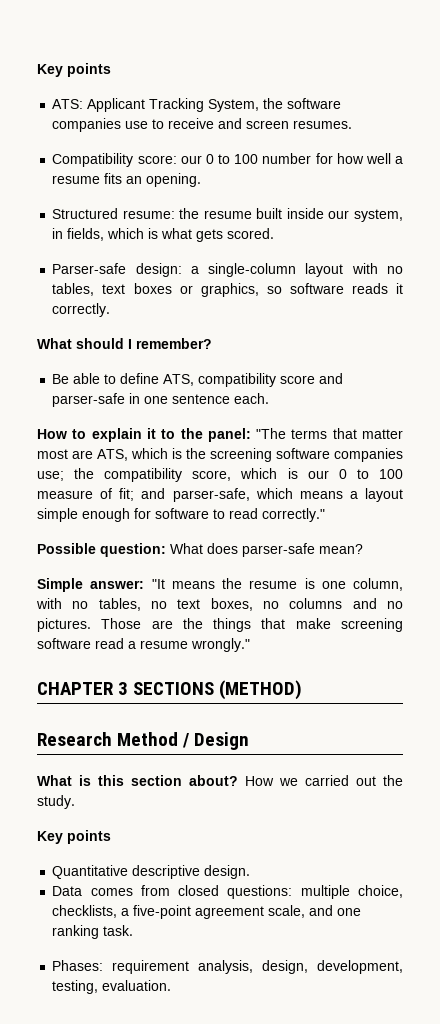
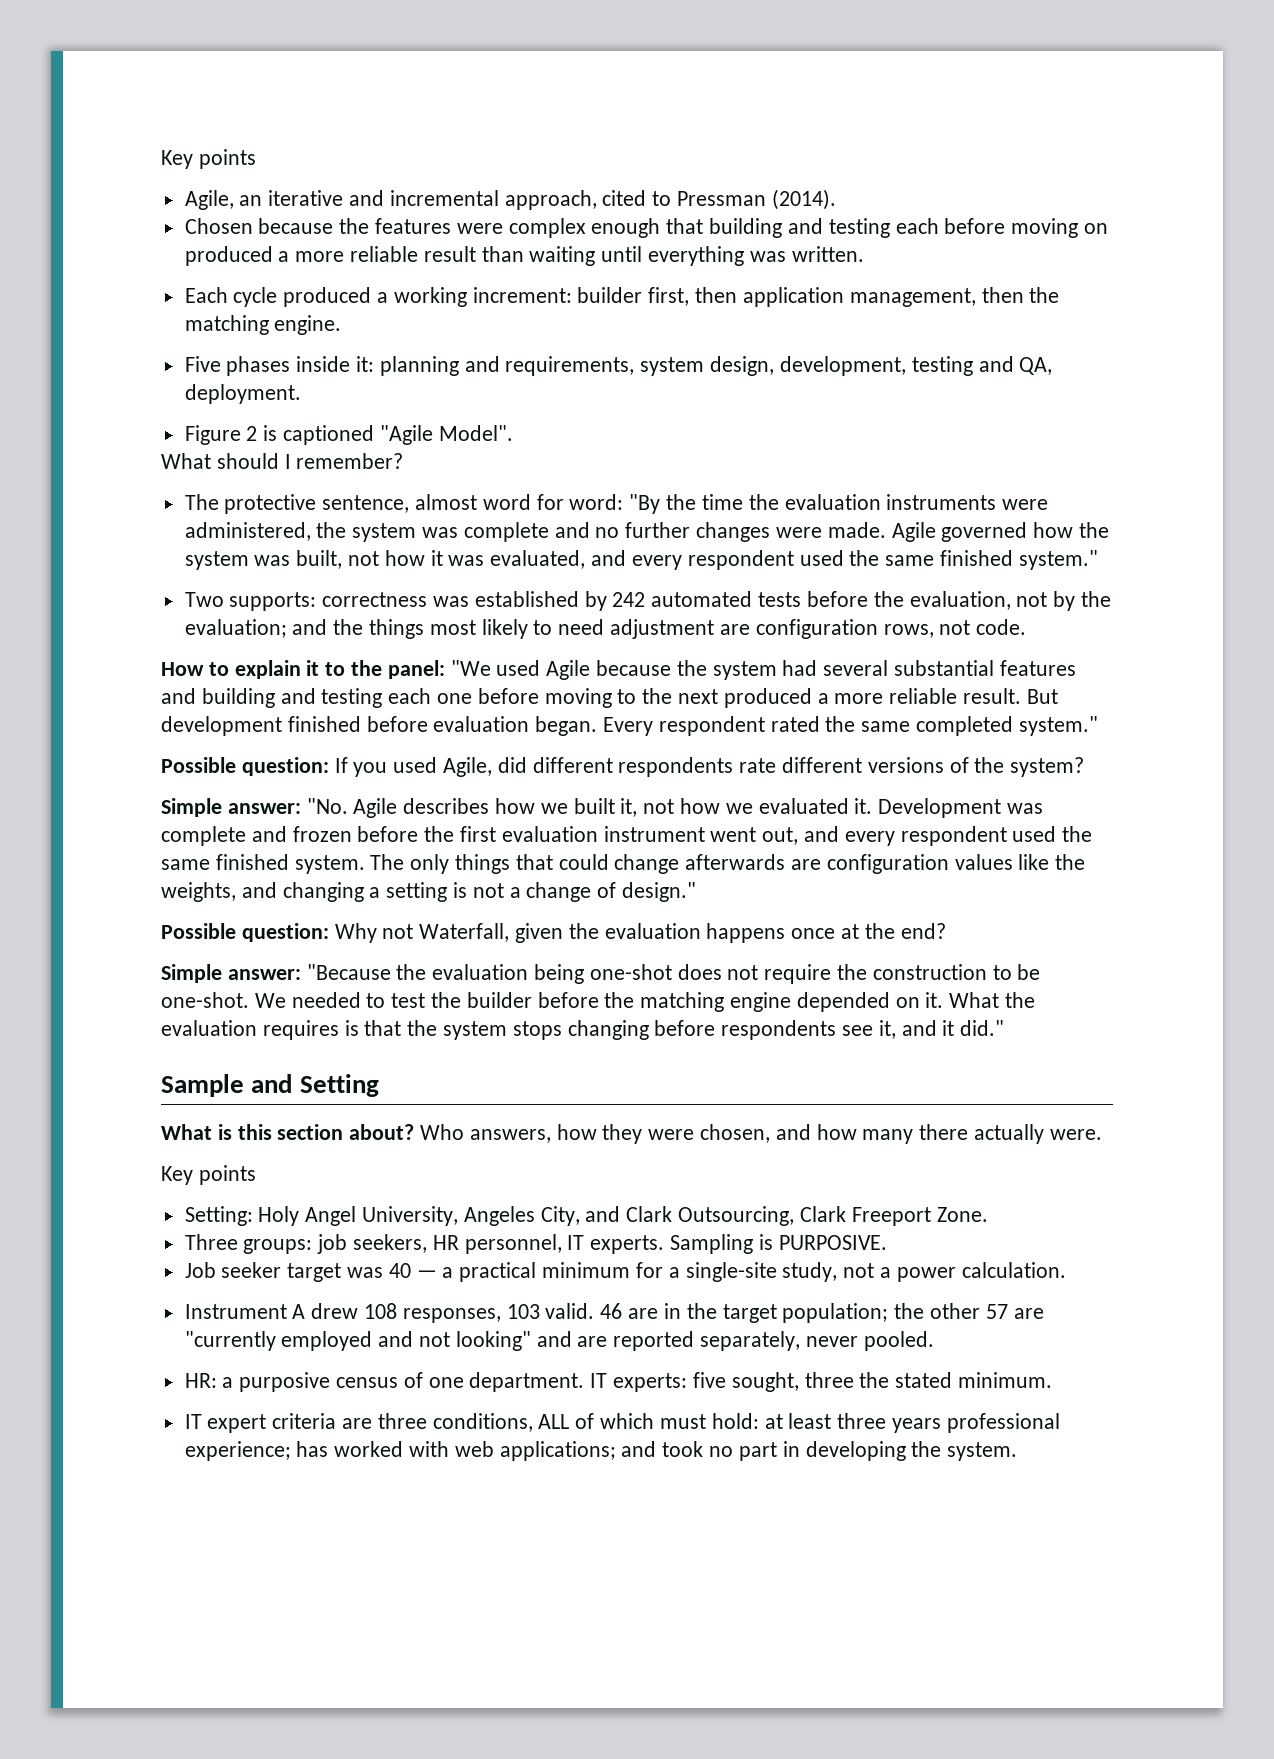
[37,63,111,77] [52,98,342,112] [52,118,353,132] [52,153,404,167] [52,173,202,187] [52,208,403,222] [52,228,275,242] [52,263,403,277] [52,283,403,297] [52,303,111,317] [37,338,212,349] [52,373,344,387] [52,393,270,407] Key points // ATS: Applicant Tracking System, the software companies use to receive and screen resumes. // Compatibility score: our 0 to 100 number for how well a resume fits an opening. // Structured resume: the resume built inside our system, in fields, which is what gets scored. // Parser-safe design: a single-column layout with no tables, text boxes or graphics, so software reads it correctly. // What should I remember? // Be able to define ATS, compatibility score and parser-safe in one sentence each. -> [161,149,256,169] [184,189,836,210] [184,218,1108,238] [184,246,864,266] [184,287,1060,307] [184,315,342,335] [184,356,1053,376] [184,384,301,404] [184,425,513,445] [161,453,404,469] [184,494,1049,514] [184,522,1109,542] [184,550,1098,570] [184,591,1111,611] [184,619,1027,639] Key points // Agile, an iterative and incremental approach, cited to Pressman (2014). // Chosen because the features were complex enough that building and testing each before moving on produced a more reliable result than waiting until everything was written. // Each cycle produced a working increment: builder first, then application management, then the matching engine. // Five phases inside it: planning and requirements, system design, development, testing and QA, deployment. // Figure 2 is captioned "Agile Model". // What should I remember? // The protective sentence, almost word for word: "By the time the evaluation instruments were administered, the system was complete and no further changes were made. Agile governed how the system was built, not how it was evaluated, and every respondent used the same finished system." // Two supports: correctness was established by 242 automated tests before the evaluation, not by the evaluation; and the things most likely to need adjustment are configuration rows, not code.
[256,428,404,439] [37,448,403,462] [37,468,403,482] [37,488,403,502] [37,508,325,522] [37,543,363,557] [37,578,403,592] [36,598,403,611] [37,618,403,632] [37,638,250,652] [37,680,303,700] [37,732,250,750] "The terms that matter most are ATS, which is the screening software companies use; the compatibility score, which is our 0 to 100 measure of fit; and parser-safe, which means a layout simple enough for software to read correctly." // Possible question: What does parser-safe mean? // Simple answer: "It means the resume is one column, with no tables, no text boxes, no columns and no pictures. Those are the things that make screening software read a resume wrongly." // CHAPTER 3 SECTIONS (METHOD) // Research Method / Design -> [450,660,1076,680] [161,688,1058,708] [161,716,1098,736] [161,757,1085,777] [161,798,1044,818] [161,826,1093,846] [161,854,1086,874] [161,882,697,902] [161,923,946,943] [161,964,1041,984] [161,992,1036,1012] [161,1020,1005,1040] [161,1074,379,1097] "We used Agile because the system had several substantial features and building and testing each one before moving to the next produced a more reliable result. But development finished before evaluation began. Every respondent rated the same completed system." // Possible question: If you used Agile, did different respondents rate different versions of the system? // Simple answer: "No. Agile describes how we built it, not how we evaluated it. Development was complete and frozen before the first evaluation instrument went out, and every respondent used the same finished system. The only things that could change afterwards are configuration values like the weights, and changing a setting is not a change of design." // Possible question: Why not Waterfall, given the evaluation happens once at the end? // Simple answer: "Because the evaluation being one-shot does not require the construction to be one-shot. We needed to test the builder before the matching engine depended on it. What the evaluation requires is that the system stops changing before respondents see it, and it did." // Sample and Setting
[245,775,403,786] [37,795,75,809] [37,830,111,844] [52,865,251,879] [52,885,403,899] [52,905,362,919] [52,925,134,939] [52,960,403,974] [52,980,172,994] How we carried out the study. // Key points // Quantitative descriptive design. // Data comes from closed questions: multiple choice, checklists, a five-point agreement scale, and one ranking task. // Phases: requirement analysis, design, development, testing, evaluation. -> [420,1124,1102,1144] [161,1165,256,1185] [184,1206,988,1226] [184,1234,887,1254] [184,1262,1066,1282] [184,1303,1044,1323] [184,1331,934,1351] [184,1372,1052,1392] [184,1413,1060,1433] [184,1441,1018,1461] Who answers, how they were chosen, and how many there actually were. // Key points // Setting: Holy Angel University, Angeles City, and Clark Outsourcing, Clark Freeport Zone. // Three groups: job seekers, HR personnel, IT experts. Sampling is PURPOSIVE. // Job seeker target was 40 — a practical minimum for a single-site study, not a power calculation. // Instrument A drew 108 responses, 103 valid. 46 are in the target population; the other 57 are "currently employed and not looking" and are reported separately, never pooled. // HR: a purposive census of one department. IT experts: five sought, three the stated minimum. // IT expert criteria are three conditions, ALL of which must hold: at least three years professional experience; has worked with web applications; and took no part in developing the system.

